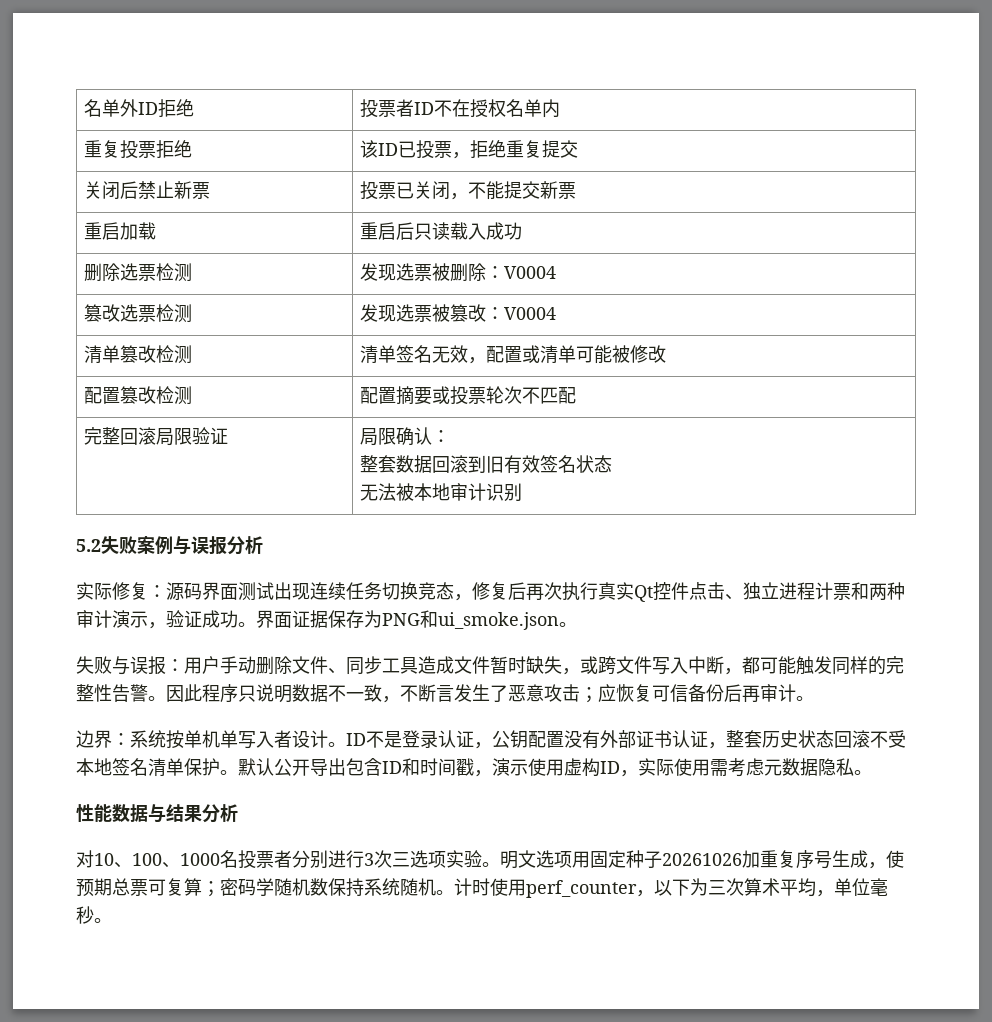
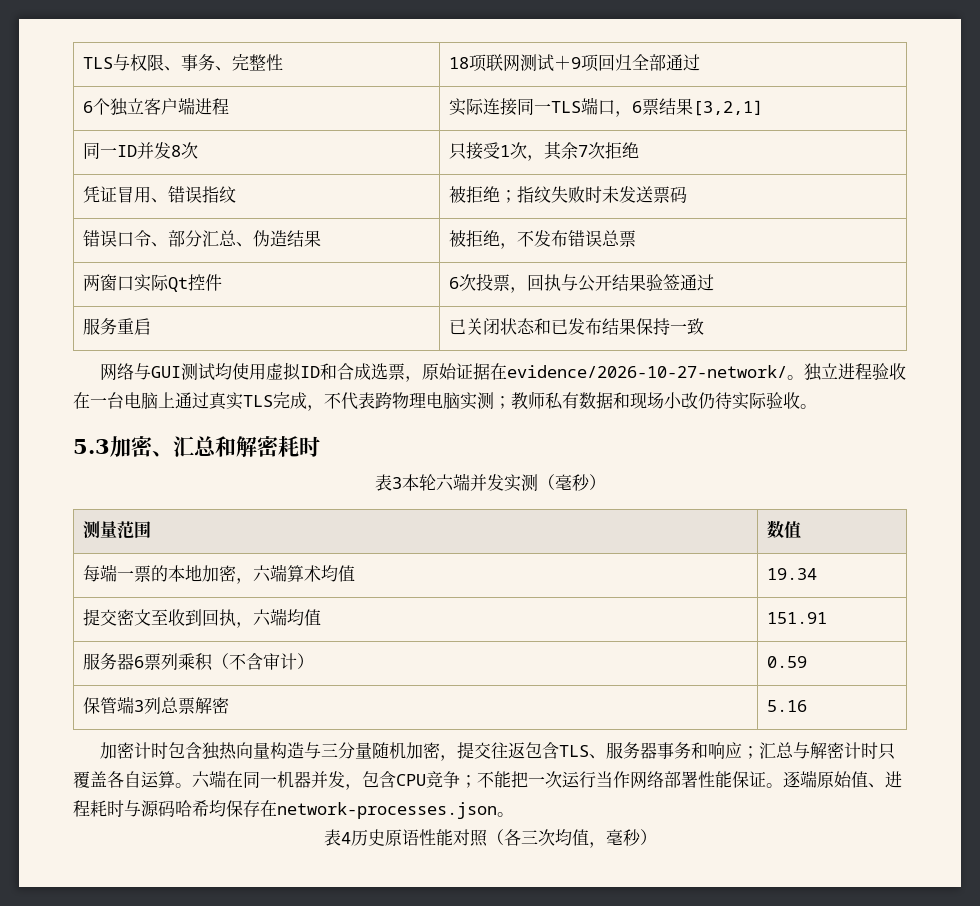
[84,99,195,118] [360,99,561,118] [84,140,193,159] [360,140,579,159] [84,181,211,200] [360,181,577,200] [84,222,157,240] [360,222,523,240] [84,263,193,282] [360,263,557,282] [84,304,193,323] [360,304,557,322] [84,345,193,364] [360,345,667,364] [84,386,193,405] [360,386,577,405] [84,427,229,446] [360,427,451,446] [360,455,613,474] [360,483,523,502] [76,536,263,555] [76,582,905,602] [76,610,577,630] [76,656,904,675] [76,684,814,703] [76,730,906,749] [76,758,872,777] [76,804,238,823] [76,850,904,869] [76,878,888,898] [76,906,112,924] 名单外ID拒绝 | 投票者ID不在授权名单内 // 重复投票拒绝 | 该ID已投票，拒绝重复提交 // 关闭后禁止新票 | 投票已关闭，不能提交新票 // 重启加载 | 重启后只读载入成功 // 删除选票检测 | 发现选票被删除：V0004 // 篡改选票检测 | 发现选票被篡改：V0004 // 清单篡改检测 | 清单签名无效，配置或清单可能被修改 // 配置篡改检测 | 配置摘要或投票轮次不匹配 // 完整回滚局限验证 | 局限确认： // 整套数据回滚到旧有效签名状态 // 无法被本地审计识别 // 5.2失败案例与误报分析 // 实际修复：源码界面测试出现连续任务切换竞态，修复后再次执行真实Qt控件点击、独立进程计票和两种审计演示，验证成功。界面证据保存为PNG和ui_smoke.json。 // 失败与误报：用户手动删除文件、同步工具造成文件暂时缺失，或跨文件写入中断，都可能触发同样的完整性告警。因此程序只说明数据不一致，不断言发生了恶意攻击；应恢复可信备份后再审计。 // 边界：系统按单机单写入者设计。ID不是登录认证，公钥配置没有外部证书认证，整套历史状态回滚不受本地签名清单保护。默认公开导出包含ID和时间戳，演示使用虚构ID，实际使用需考虑元数据隐私。 // 性能数据与结果分析 // 对10、100、1000名投票者分别进行3次三选项实验。明文选项用固定种子20261026加重复序号生成，使预期总票可复算；密码学随机数保持系统随机。计时使用perf_counter，以下为三次算术平均，单位毫秒。 -> [83,54,284,71] [449,54,701,72] [83,97,230,116] [449,97,764,117] [83,142,199,159] [449,141,640,161] [83,186,237,203] [449,186,688,203] [83,230,322,247] [449,230,637,249] [83,274,223,292] [449,273,715,293] [83,318,152,335] [449,318,705,335] [100,362,907,382] [73,391,817,411] [73,436,320,457] [374,473,606,492] [83,521,152,539] [767,520,802,539] [83,564,356,584] [767,568,818,580] [83,608,322,628] [767,612,828,624] [83,653,315,671] [767,656,808,668] [83,696,230,714] [767,700,808,712] [100,742,896,761] [73,770,902,790] [73,800,514,819] [323,829,657,848] TLS与权限、事务、完整性 | 18项联网测试＋9项回归全部通过 // 6个独立客户端进程 | 实际连接同一TLS端口，6票结果[3,2,1] // 同一ID并发8次 | 只接受1次，其余7次拒绝 // 凭证冒用、错误指纹 | 被拒绝；指纹失败时未发送票码 // 错误口令、部分汇总、伪造结果 | 被拒绝，不发布错误总票 // 两窗口实际Qt控件 | 6次投票，回执与公开结果验签通过 // 服务重启 | 已关闭状态和已发布结果保持一致 // 网络与GUI测试均使用虚拟ID和合成选票，原始证据在evidence/2026-10-27-network/。独立进程验收在一台电脑上通过真实TLS完成，不代表跨物理电脑实测；教师私有数据和现场小改仍待实际验收。 // 5.3加密、汇总和解密耗时 // 表3本轮六端并发实测（毫秒） // 测量范围 | 数值 // 每端一票的本地加密，六端算术均值 | 19.34 // 提交密文至收到回执，六端均值 | 151.91 // 服务器6票列乘积（不含审计） | 0.59 // 保管端3列总票解密 | 5.16 // 加密计时包含独热向量构造与三分量随机加密，提交往返包含TLS、服务器事务和响应；汇总与解密计时只覆盖各自运算。六端在同一机器并发，包含CPU竞争；不能把一次运行当作网络部署性能保证。逐端原始值、进程耗时与源码哈希均保存在network-processes.json。 // 表4历史原语性能对照（各三次均值，毫秒）

